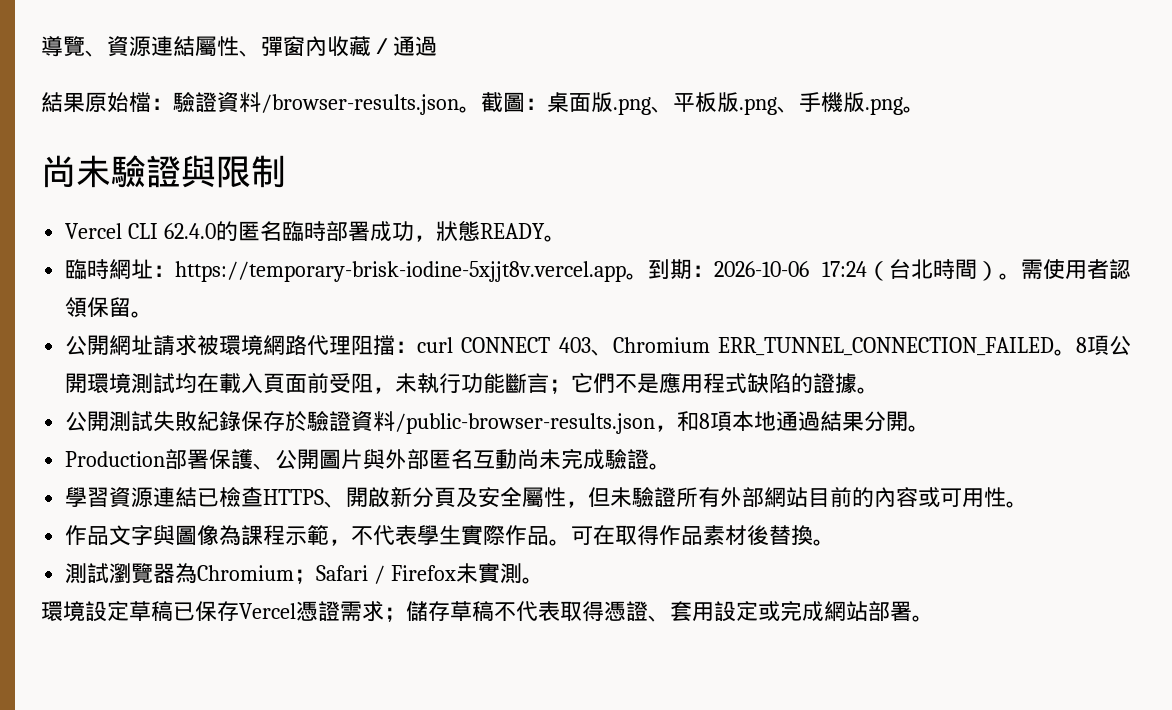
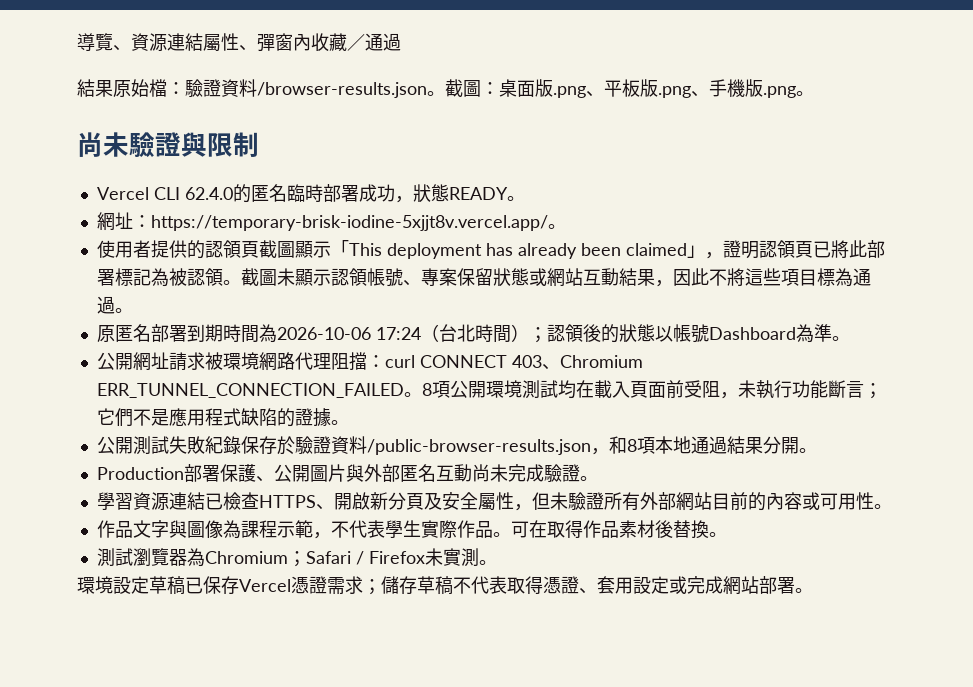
[65,259,715,282] 臨時網址：https://temporary-brisk-iodine-5xjjt8v.vercel.app。到期： -> [96,212,566,231] [96,240,885,259] [96,268,871,287] [96,296,133,314] [96,324,277,343] 網址：https://temporary-brisk-iodine-5xjjt8v.vercel.app/。 // 使用者提供的認領頁截圖顯示「This deployment has already been claimed」，證明認領頁已將此部署標記為被認領。截圖未顯示認領帳號、專案保留狀態或網站互動結果，因此不將這些項目標為通過。 // 原匿名部署到期時間為
[999,259,1131,280] [65,297,132,317] 。需使用者認領保留 -> [528,324,832,343] ；認領後的狀態以帳號Dashboard為準

